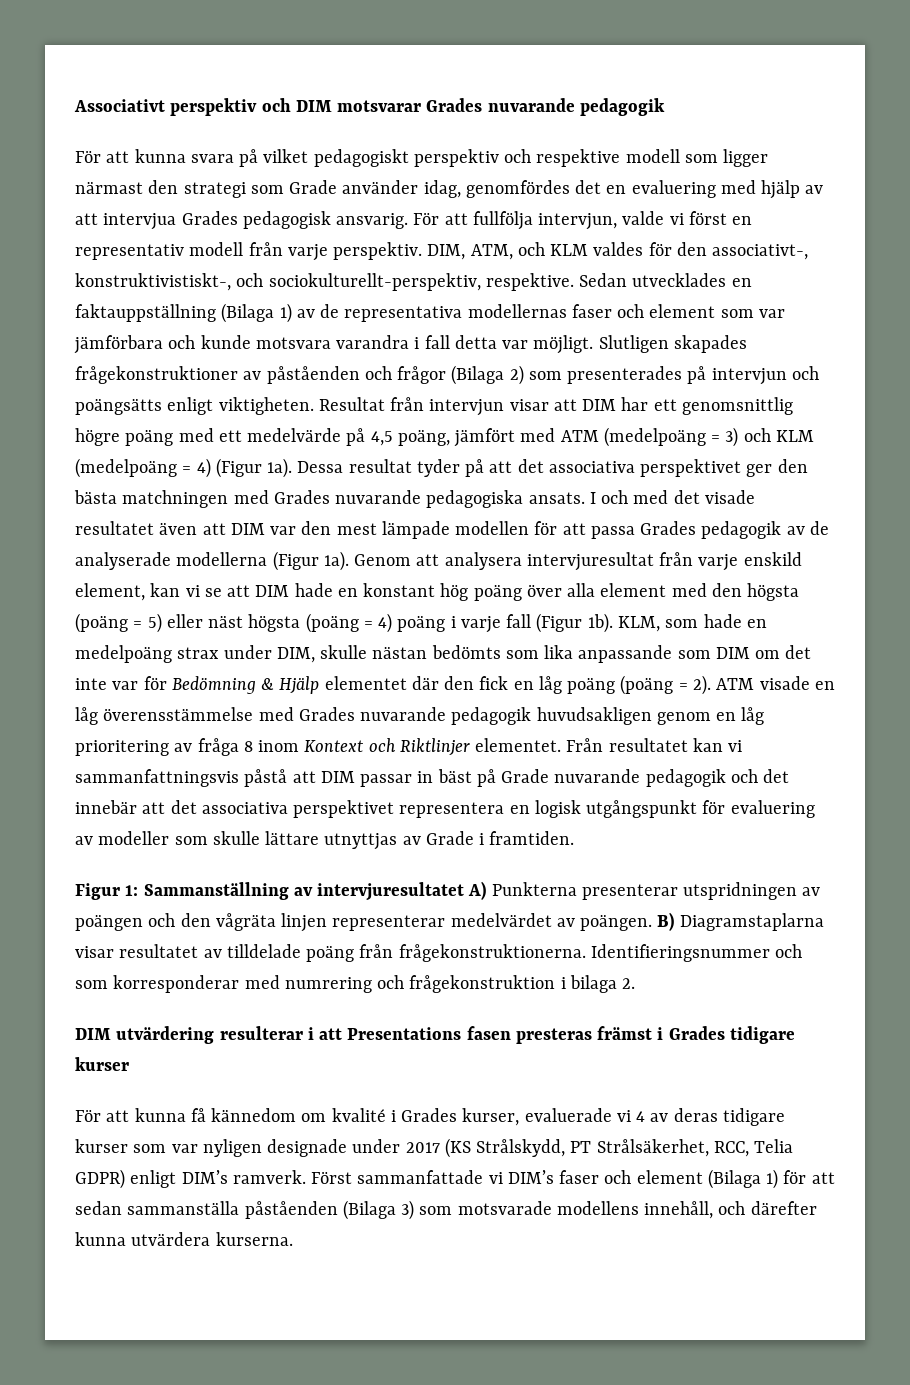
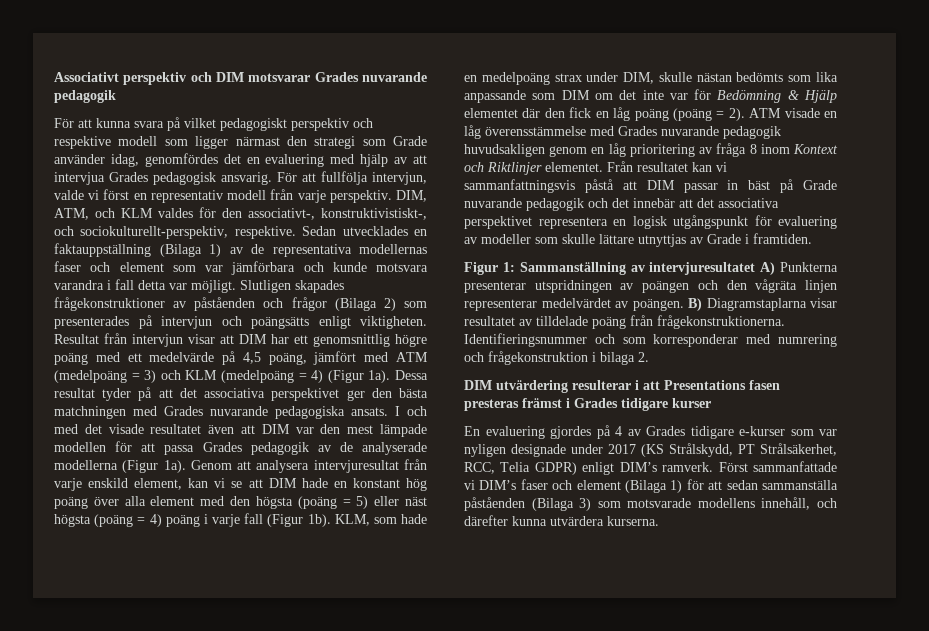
[75,1108,785,1126] [75,1139,128,1153] För att kunna få kännedom om kvalité i Grades kurser, evaluerade vi 4 av deras tidigare kurser -> [464,425,785,439] En evaluering gjordes på 4 av Grades tidigare e-kurser

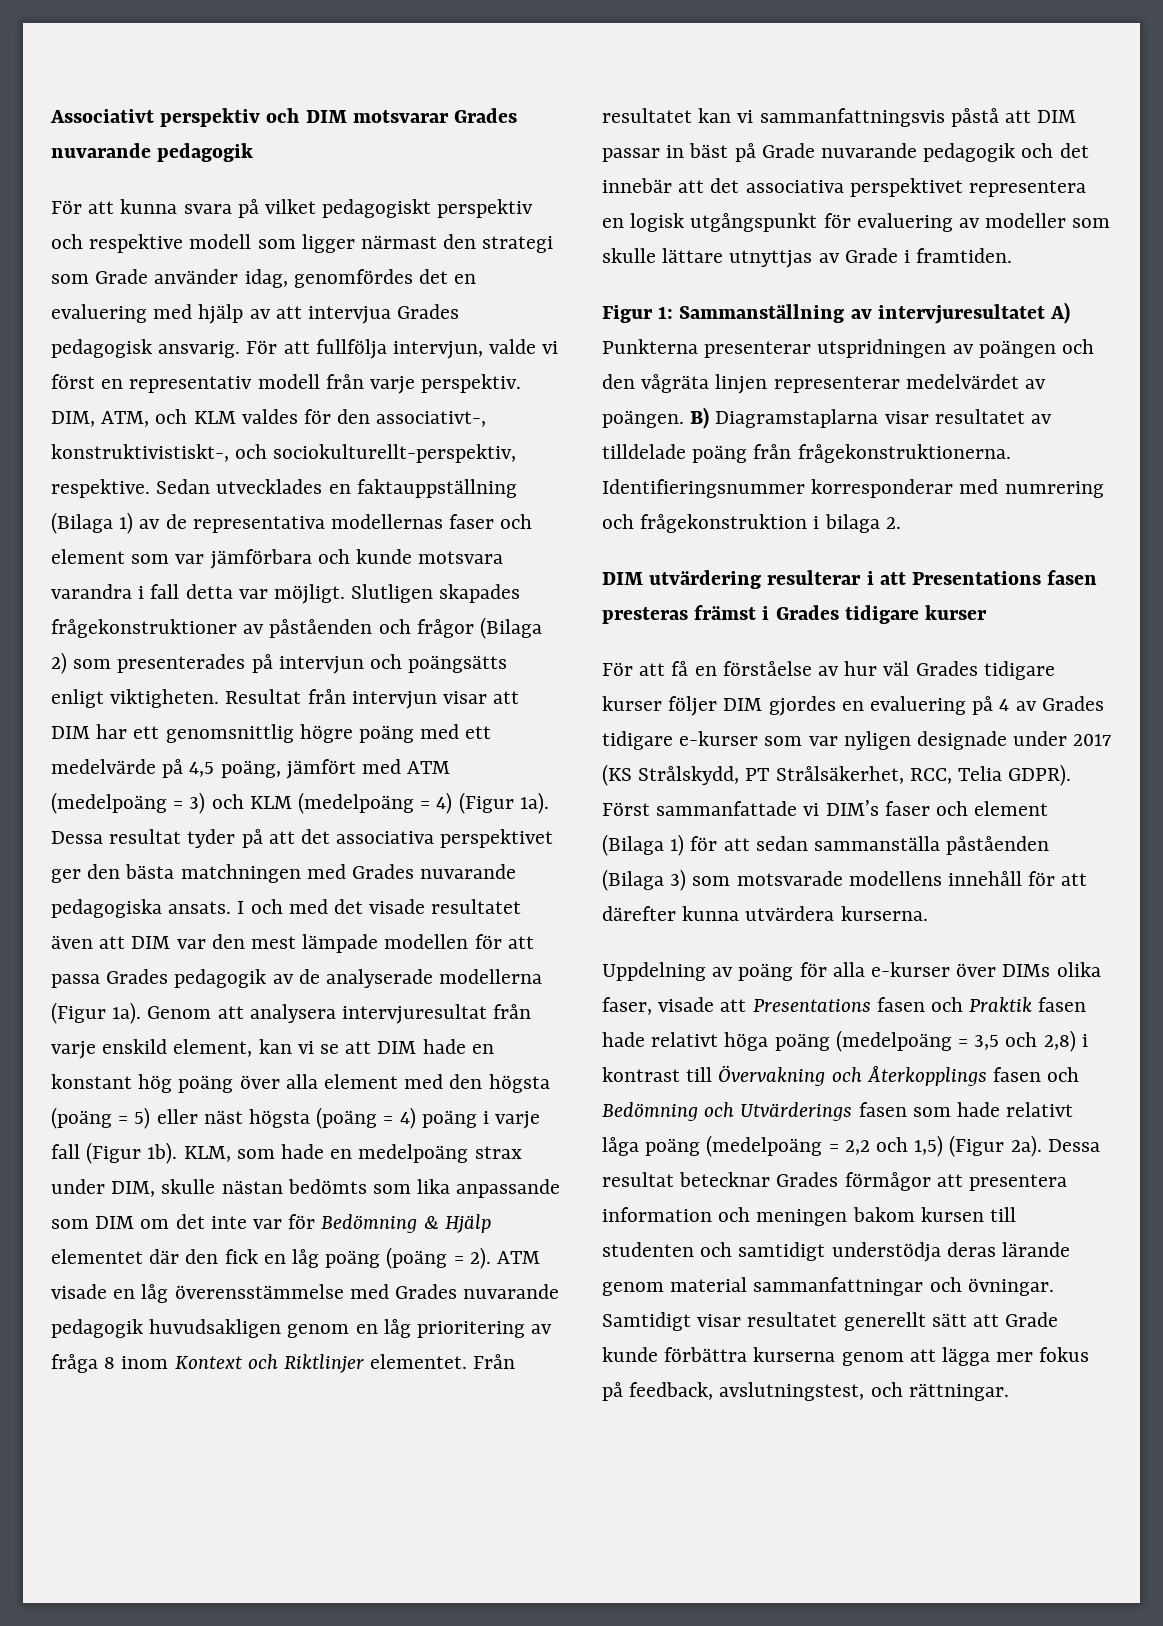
[594,334,646,344] och som -> (805, 488) none
[464,426,591,439] En evaluering gjordes -> [602,661,1055,680] [602,696,967,716] För att få en förståelse av hur väl Grades tidigare kurser följer DIM gjordes en evaluering
[534,462,714,475] GDPR) enligt DIM’s ramverk. -> [1008,764,1072,786] GDPR).
[761,497,837,510] innehåll, och -> [948,871,1088,886] innehåll för att
(659, 521) none -> [602,962,1101,981] [602,997,1087,1015] [602,1030,1088,1052] [602,1065,1080,1086] [602,1102,1074,1121] [602,1135,1100,1157] [602,1172,1068,1191] [602,1207,1017,1226] [602,1242,1071,1262] [602,1277,1054,1296] [602,1312,1059,1331] [602,1347,1090,1366] [602,1382,1009,1401] // Uppdelning av poäng för alla e-kurser över DIMs olika faser, visade att Presentations fasen och Praktik fasen hade relativt höga poäng (medelpoäng = 3,5 och 2,8) i kontrast till Övervakning och Återkopplings fasen och Bedömning och Utvärderings fasen som hade relativt låga poäng (medelpoäng = 2,2 och 1,5) (Figur 2a). Dessa resultat betecknar Grades förmågor att presentera information och meningen bakom kursen till studenten och samtidigt understödja deras lärande genom material sammanfattningar och övningar. Samtidigt visar resultatet generellt sätt att Grade kunde förbättra kurserna genom att lägga mer fokus på feedback, avslutningstest, och rättningar.

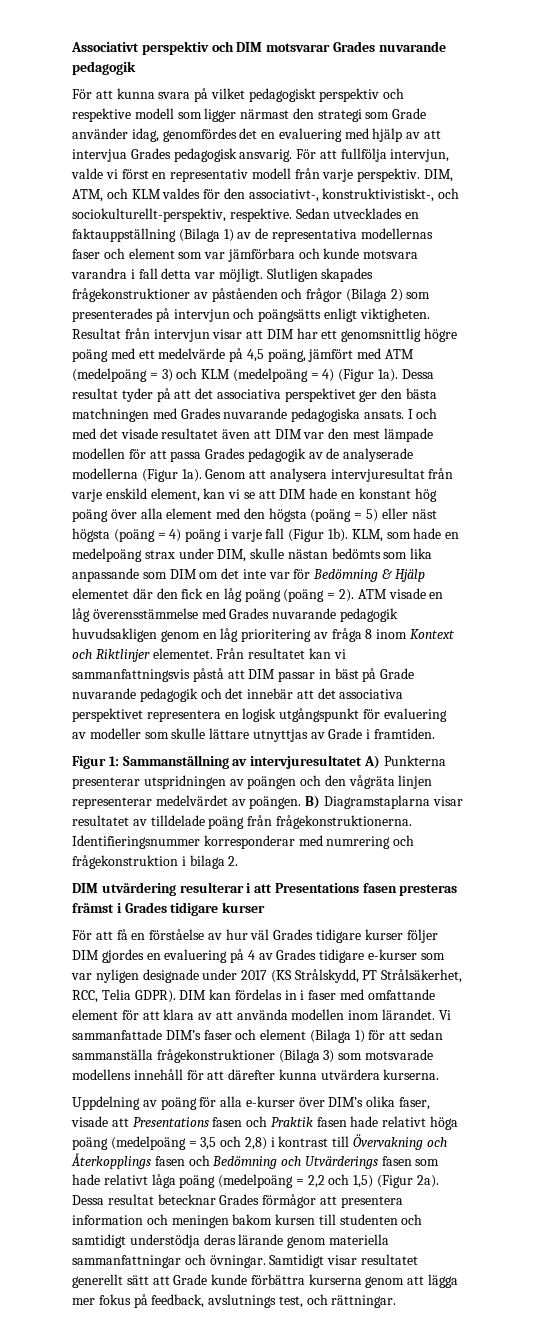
[602,801,820,816] Först sammanfattade vi -> [179,989,435,1000] [72,1009,451,1020] [72,1029,162,1040] DIM kan fördelas in i faser med omfattande element för att klara av att använda modellen inom lärandet. Vi sammanfattade
[946,836,1050,855] påståenden -> [156,1049,275,1063] frågekonstruktioner
[1002,964,1051,977] DIMs -> [328,1097,364,1107] DIM’s
[670,1277,748,1292] material -> [328,1234,389,1245] materiella
[719,1382,865,1401] avslutningstest, -> [208,1294,303,1308] avslutnings test,

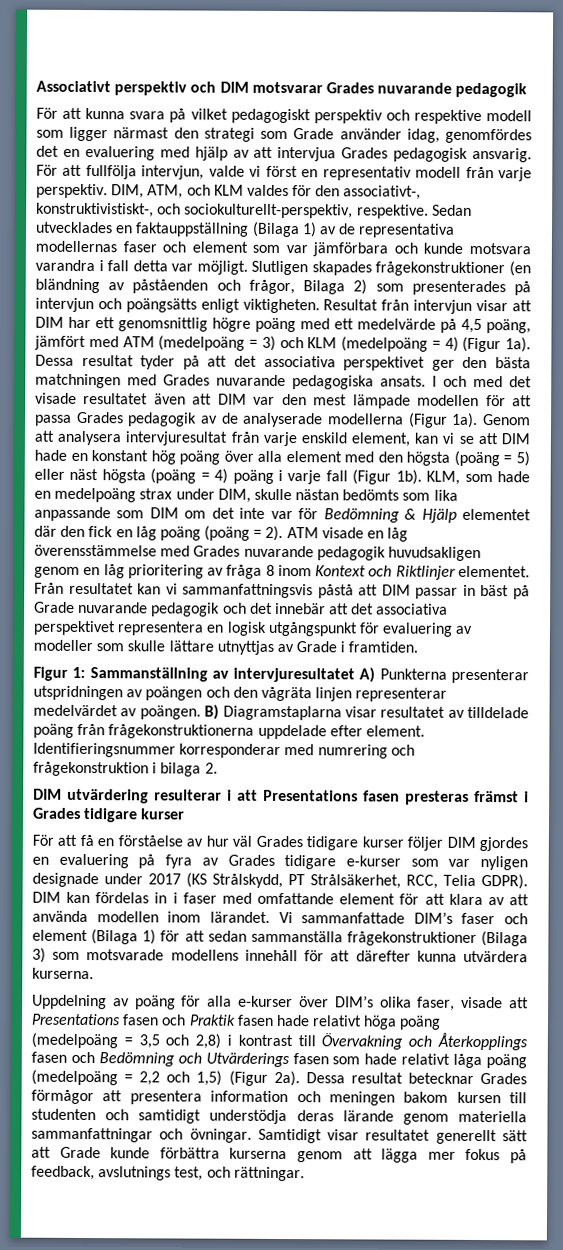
(190, 295) none -> [508,261,531,277] [35,278,100,294] (en bländning
[306,288,387,302] frågor (Bilaga -> [248,279,346,295] frågor, Bilaga
[275,815,412,829] frågekonstruktionerna. -> [108,724,425,740] frågekonstruktionerna uppdelade efter element.
[247,950,255,960] 4 -> [165,854,193,869] fyra

